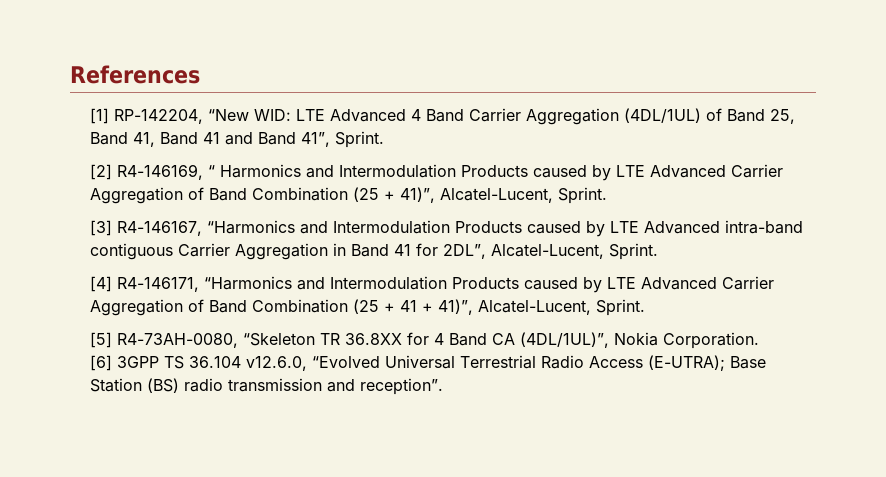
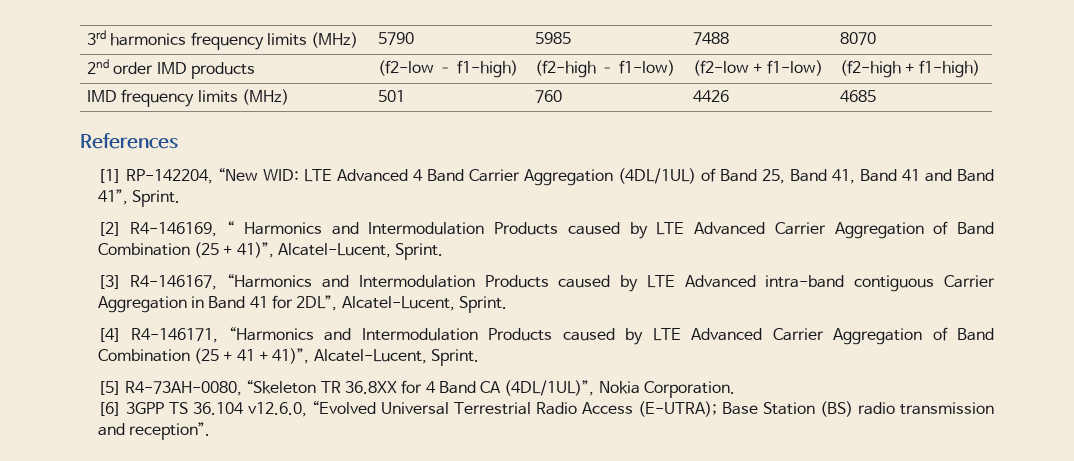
(70, 74) none -> [87,30,359,50] [378,32,415,45] [535,32,572,44] [693,32,730,45] [840,32,877,45] [87,59,256,79] [378,60,518,78] [535,60,675,78] [693,60,823,76] [840,60,980,78] [87,89,290,107] [378,90,406,102] [535,90,563,103] [693,90,730,102] [840,90,877,102] 3rd harmonics frequency limits (MHz) | 5790 | 5985 | 7488 | 8070 // 2nd order IMD products | (f2-low – f1-high) | (f2-high – f1-low) | (f2-low + f1-low) | (f2-high + f1-high) // IMD frequency limits (MHz) | 501 | 760 | 4426 | 4685 //

